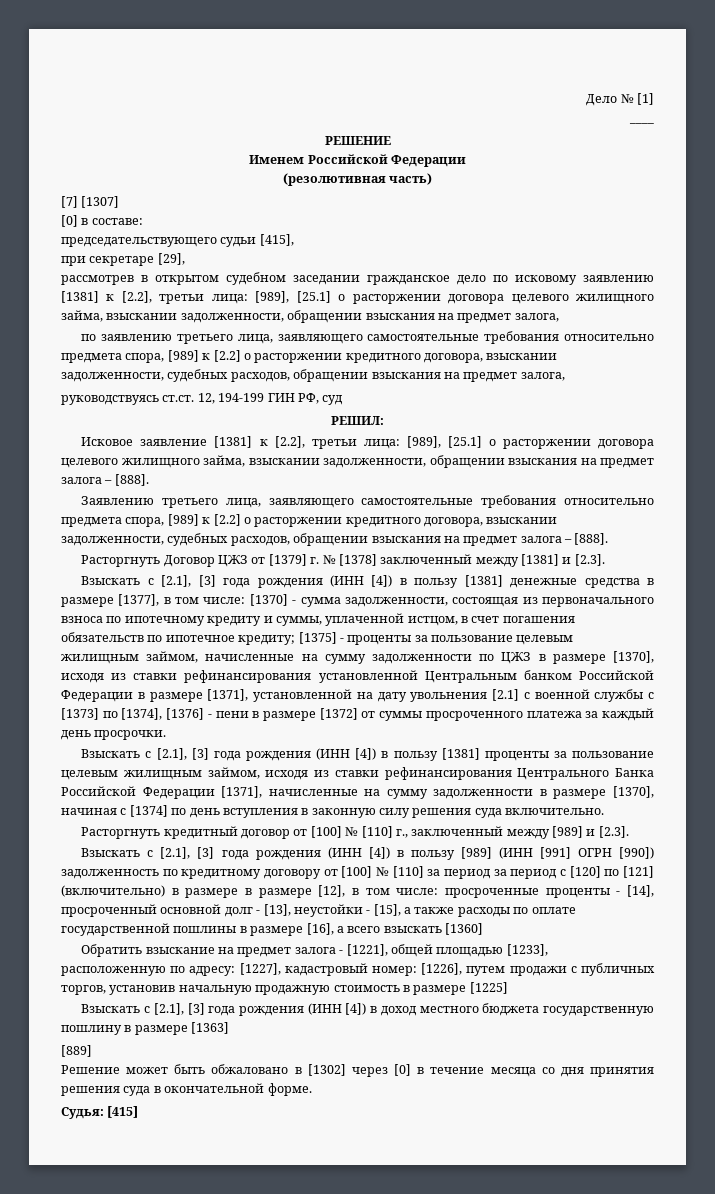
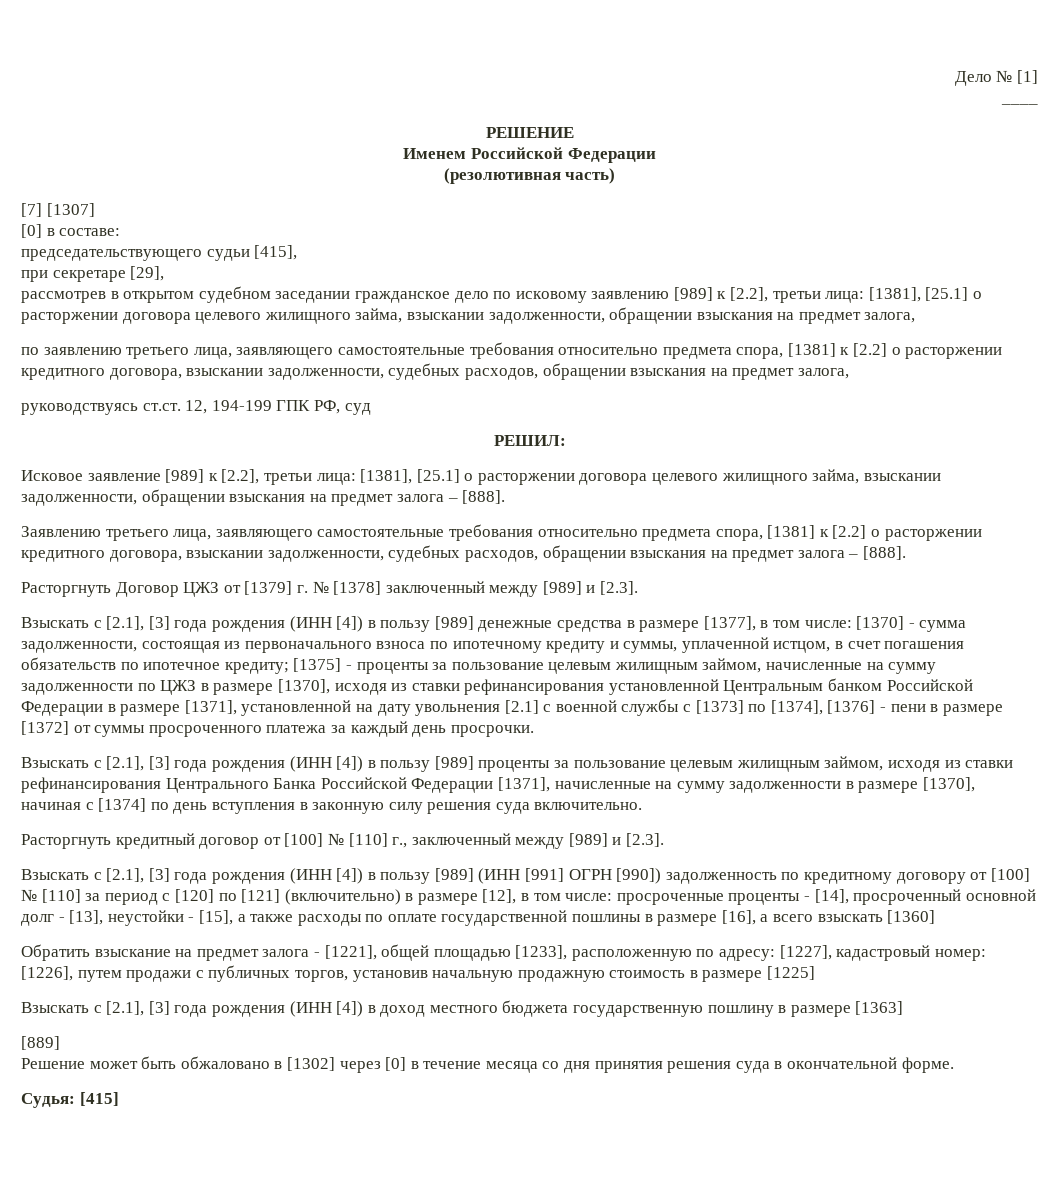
[61,291,290,304] [1381] к [2.2], третьи лица: [989], -> [673,287,921,303] [989] к [2.2], третьи лица: [1381],
[167,350,199,362] [989] -> [787,343,836,357] [1381]
[267,393,295,402] ГИН -> [276,400,311,411] ГПК
[214,436,441,449] [1381] к [2.2], третьи лица: [989], -> [165,469,413,485] [989] к [2.2], третьи лица: [1381],
[167,514,199,526] [989] -> [767,525,816,539] [1381]
[521,554,560,566] [1381] -> [542,581,582,595] [989]
[464,575,503,587] [1381] -> [434,616,474,630] [989]
[441,748,480,760] [1381] -> [434,756,474,770] [989]
[493,869,558,879] за период -> (158, 899) none
[245,888,312,898] в размере -> (478, 899) none

